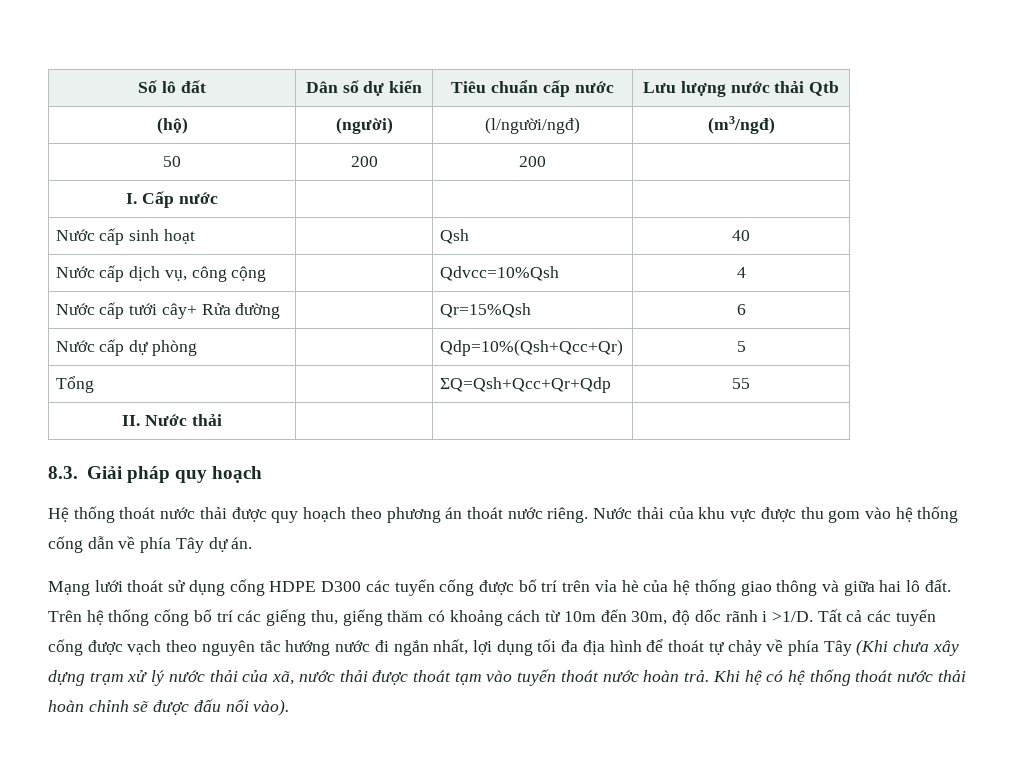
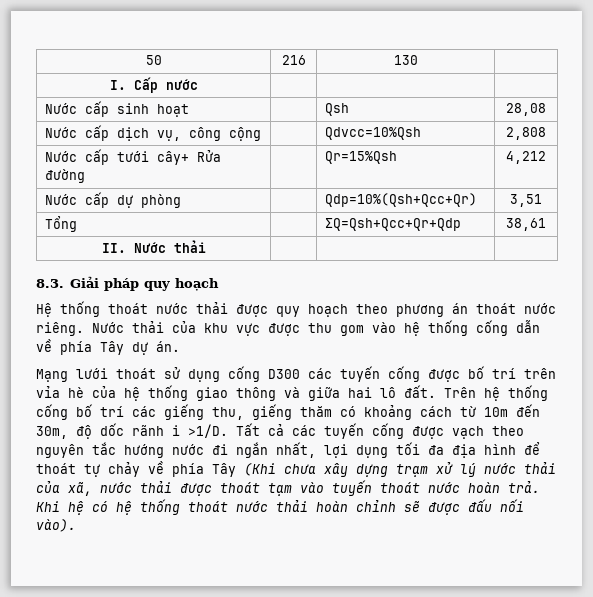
[138,80,206,93] [305,80,423,96] [451,80,614,97] [643,81,839,97] [156,117,188,134] [335,117,393,134] [485,117,580,134] [707,116,775,134] Số lô đất | Dân số dự kiến | Tiêu chuẩn cấp nước | Lưu lượng nước thải Qtb // (hộ) | (người) | (l/người/ngđ) | (m3/ngđ) // -> (145, 60) none
[350,156,378,167] [519,156,546,167] 200 | 200 -> [281,55,306,65] [393,55,418,65] 216 | 130
[731,230,750,241] 40 -> [506,103,546,116] 28,08
[736,267,746,278] 4 -> [506,127,546,140] 2,808
[736,304,746,315] 6 -> [506,151,546,164] 4,212
[736,341,746,352] 5 -> [510,194,542,207] 3,51
[731,378,750,389] 55 -> [506,218,546,231] 38,61
[269,581,317,592] HDPE -> (260, 374) none

